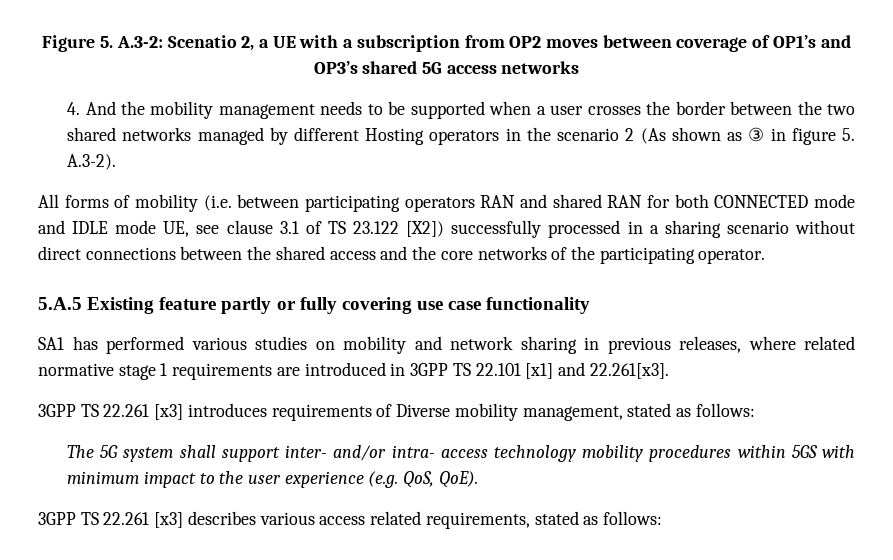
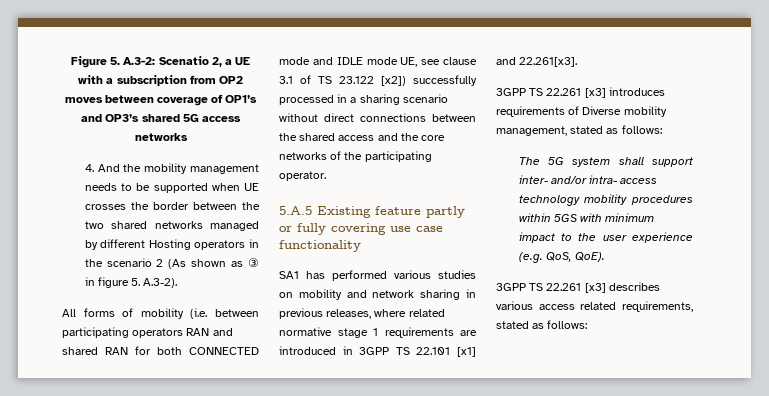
[536,105,584,115] a user -> [244,183,259,191] UE
[406,221,445,237] [X2]) -> [381,76,406,86] [x2])

